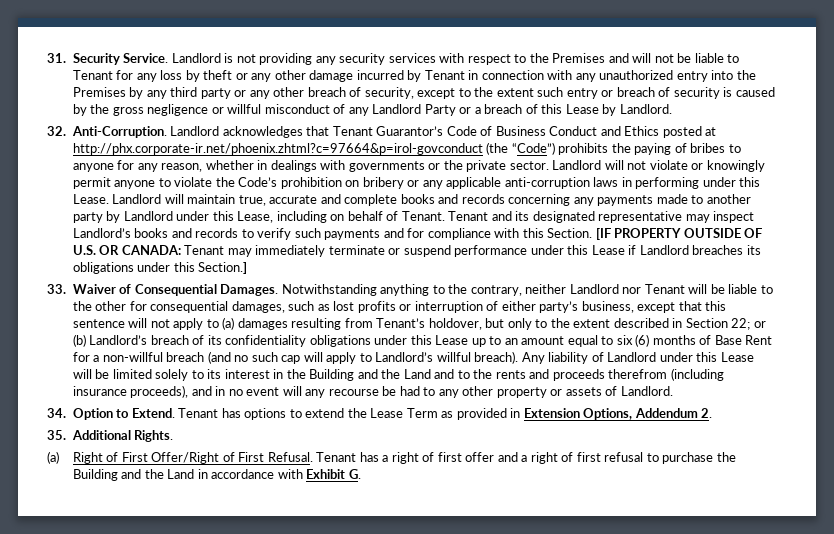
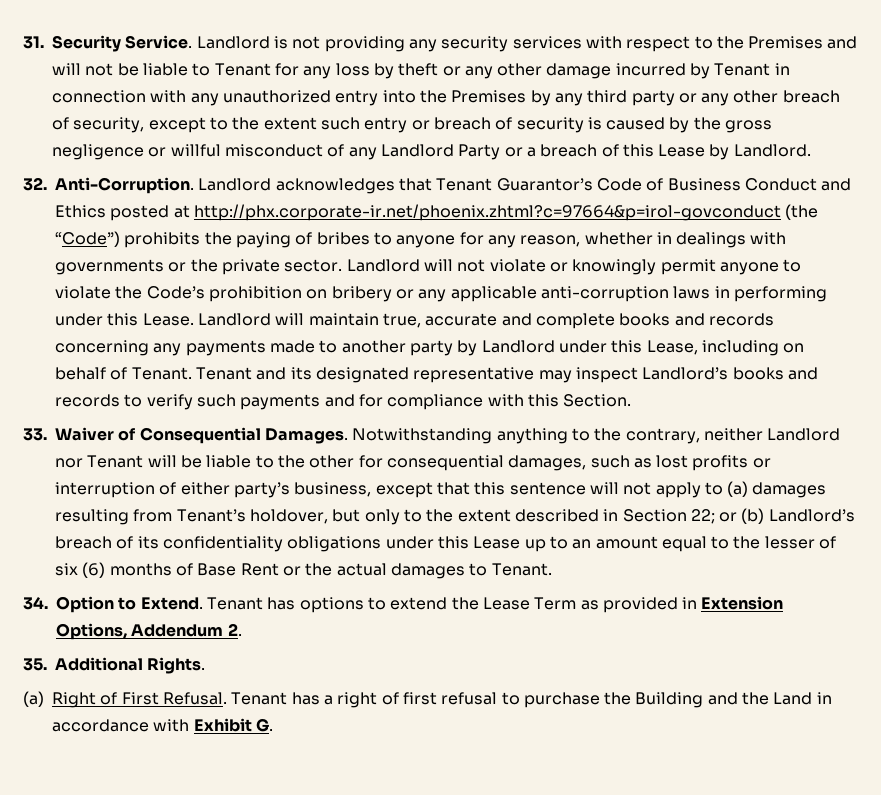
[595,228,763,240] [72,245,761,257] [72,262,248,274] [IF PROPERTY OUTSIDE OF U.S. OR CANADA: Tenant may immediately terminate or suspend performance under this Lease if Landlord breaches its obligations under this Section.] -> (632, 400) none
(614, 340) none -> [733,536,837,549] the lesser of
[72,351,754,364] [72,368,724,381] [72,385,673,398] for a non-willful breach (and no such cap will apply to Landlord’s willful breach). Any liability of Landlord under this Lease will be limited solely to its interest in the Building and the Land and to the rents and proceeds therefrom (including insurance proceeds), and in no event will any recourse be had to any other property or assets of Landlord. -> [282,563,552,579] or the actual damages to Tenant.
[151,452,265,464] Offer/Right of First -> (159, 698) none
[465,452,601,464] offer and a right of first -> (437, 698) none

